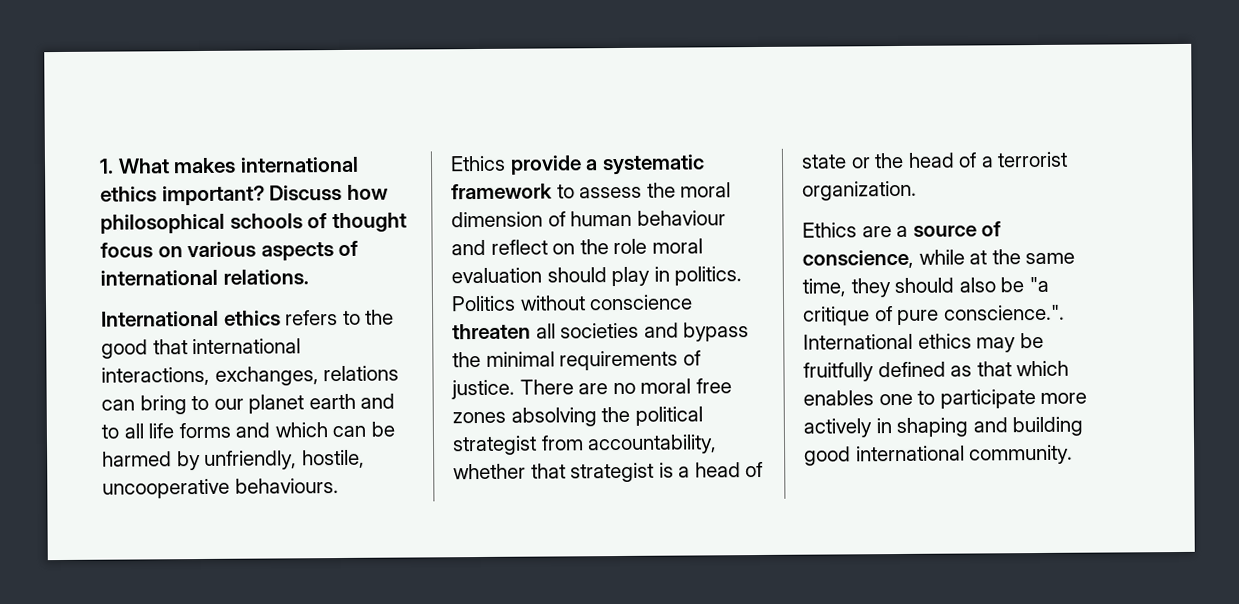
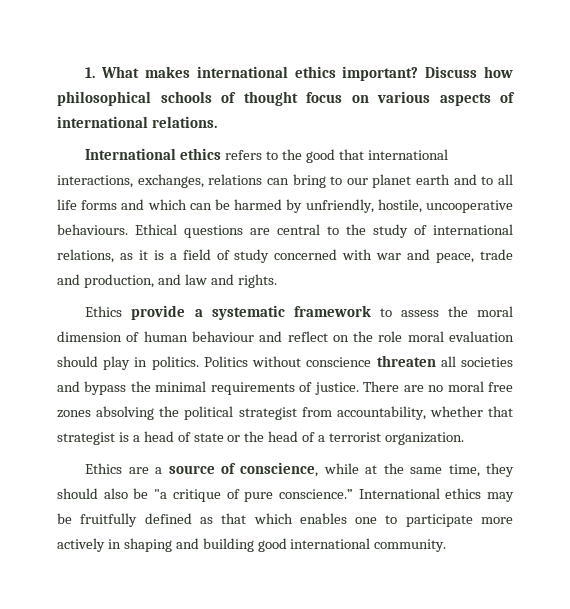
(339, 486) none -> [135,224,513,238] [57,249,513,263] [57,274,277,288] Ethical questions are central to the study of international relations, as it is a field of study concerned with war and peace, trade and production, and law and rights.
[943,304,1065,321] conscience.". -> [278,489,353,499] conscience.”

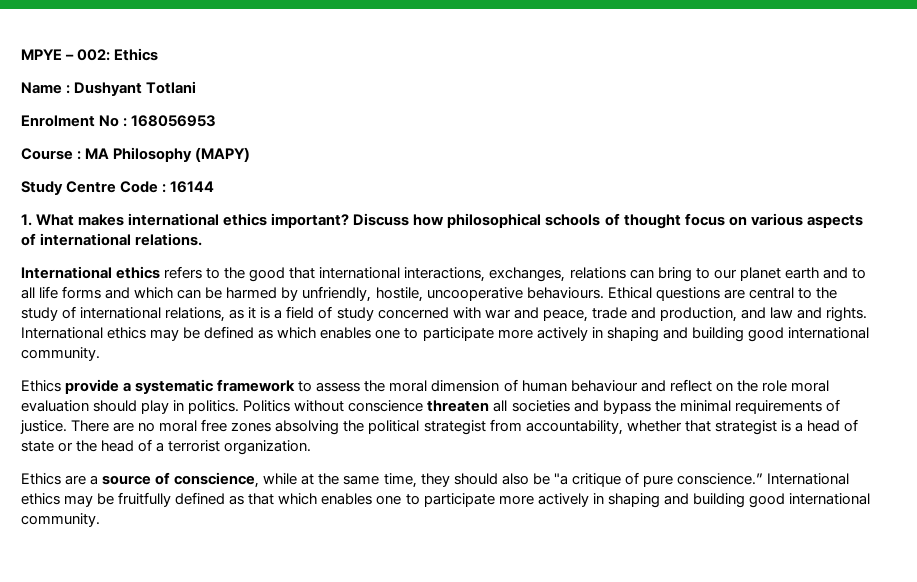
(85, 72) none -> [21,48,159,61] [21,81,197,96] [21,115,217,127] [21,147,251,162] [21,181,215,195] MPYE – 002: Ethics // Name : Dushyant Totlani // Enrolment No : 168056953 // Course : MA Philosophy (MAPY) // Study Centre Code : 16144 //
(277, 281) none -> [21,326,869,342] [21,347,100,361] International ethics may be defined as which enables one to participate more actively in shaping and building good international community.

